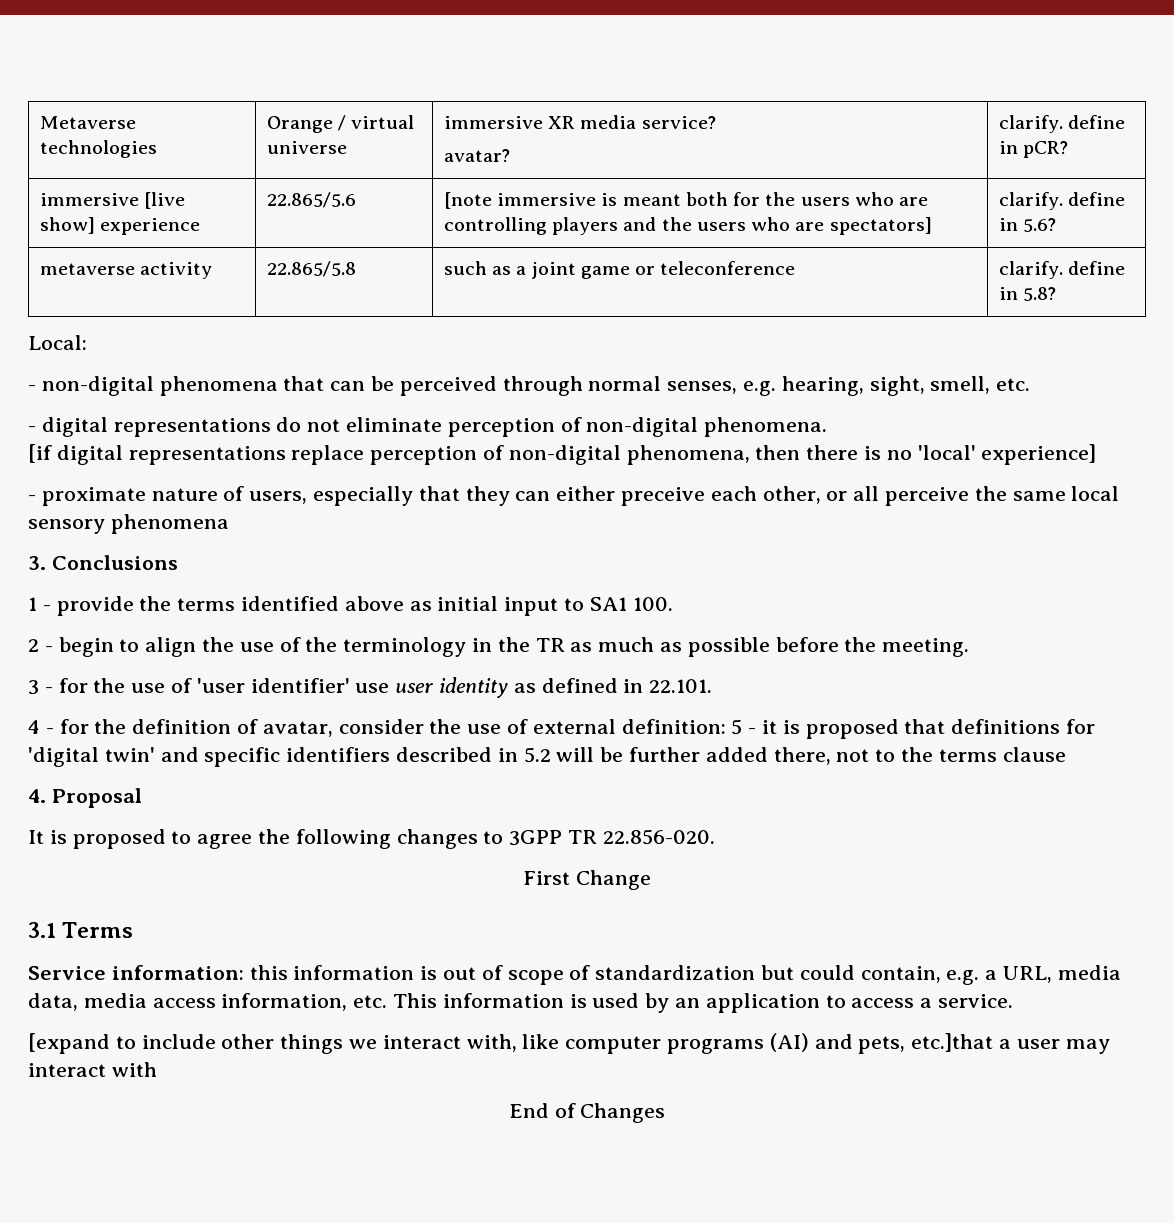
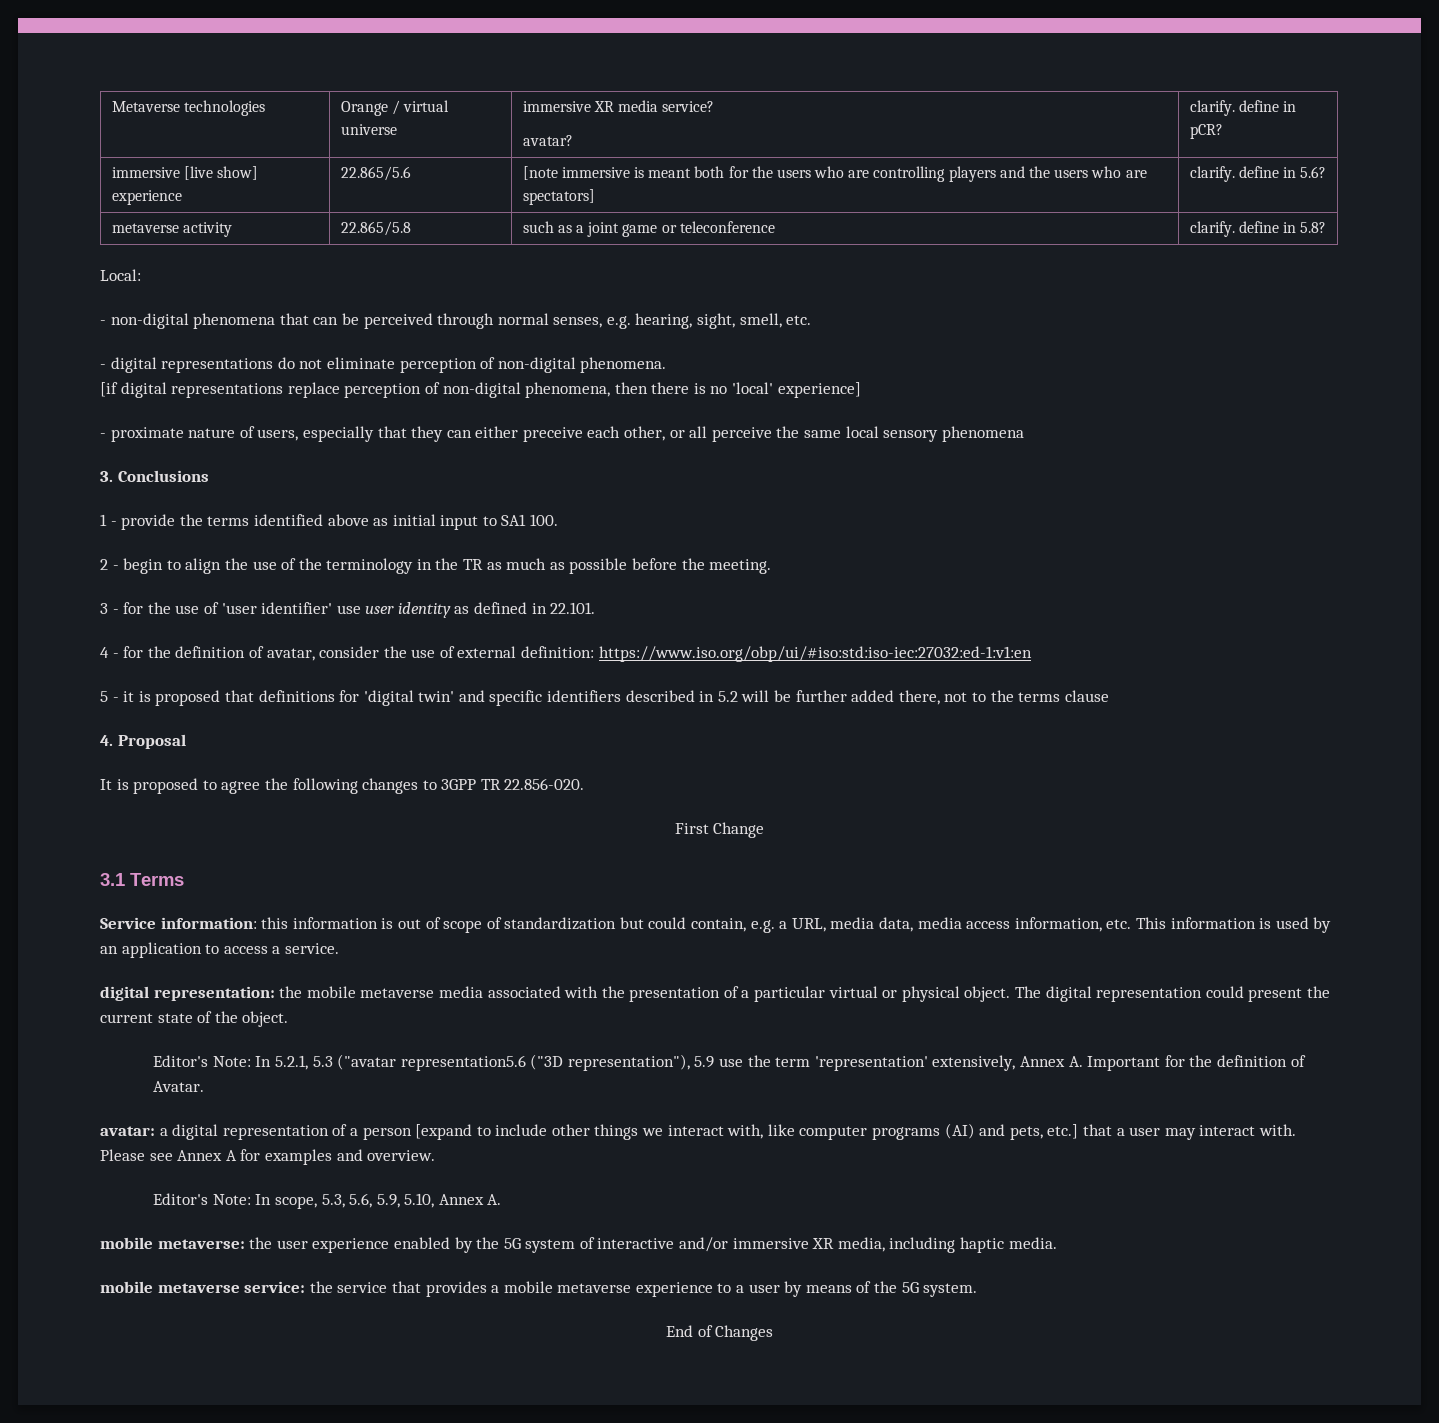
(726, 726) none -> [598,646,1032,662] https://www.iso.org/obp/ui/#iso:std:iso-iec:27032:ed-1:v1:en //
(1014, 1001) none -> [100,986,1330,1002] [100,1011,289,1027] [153,1054,1306,1071] [153,1081,205,1092] [100,1124,412,1140] digital representation: the mobile metaverse media associated with the presentation of a particular virtual or physical object. The digital representation could present the current state of the object. // Editor's Note: In 5.2.1, 5.3 ("avatar representation5.6 ("3D representation"), 5.9 use the term 'representation' extensively, Annex A. Important for the definition of Avatar. // avatar: a digital representation of a person
[911,1033,994,1052] etc.]that -> [1047,1124,1112,1139] etc.] that
[111,1062,157,1077] with -> [1258,1124,1296,1136] [100,1149,436,1165] [153,1193,502,1209] [100,1237,1057,1253] [100,1281,978,1297] with. Please see Annex A for examples and overview. // Editor's Note: In scope, 5.3, 5.6, 5.9, 5.10, Annex A. // mobile metaverse: the user experience enabled by the 5G system of interactive and/or immersive XR media, including haptic media. // mobile metaverse service: the service that provides a mobile metaverse experience to a user by means of the 5G system.

